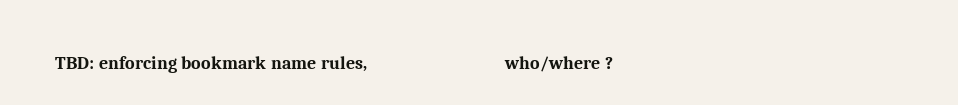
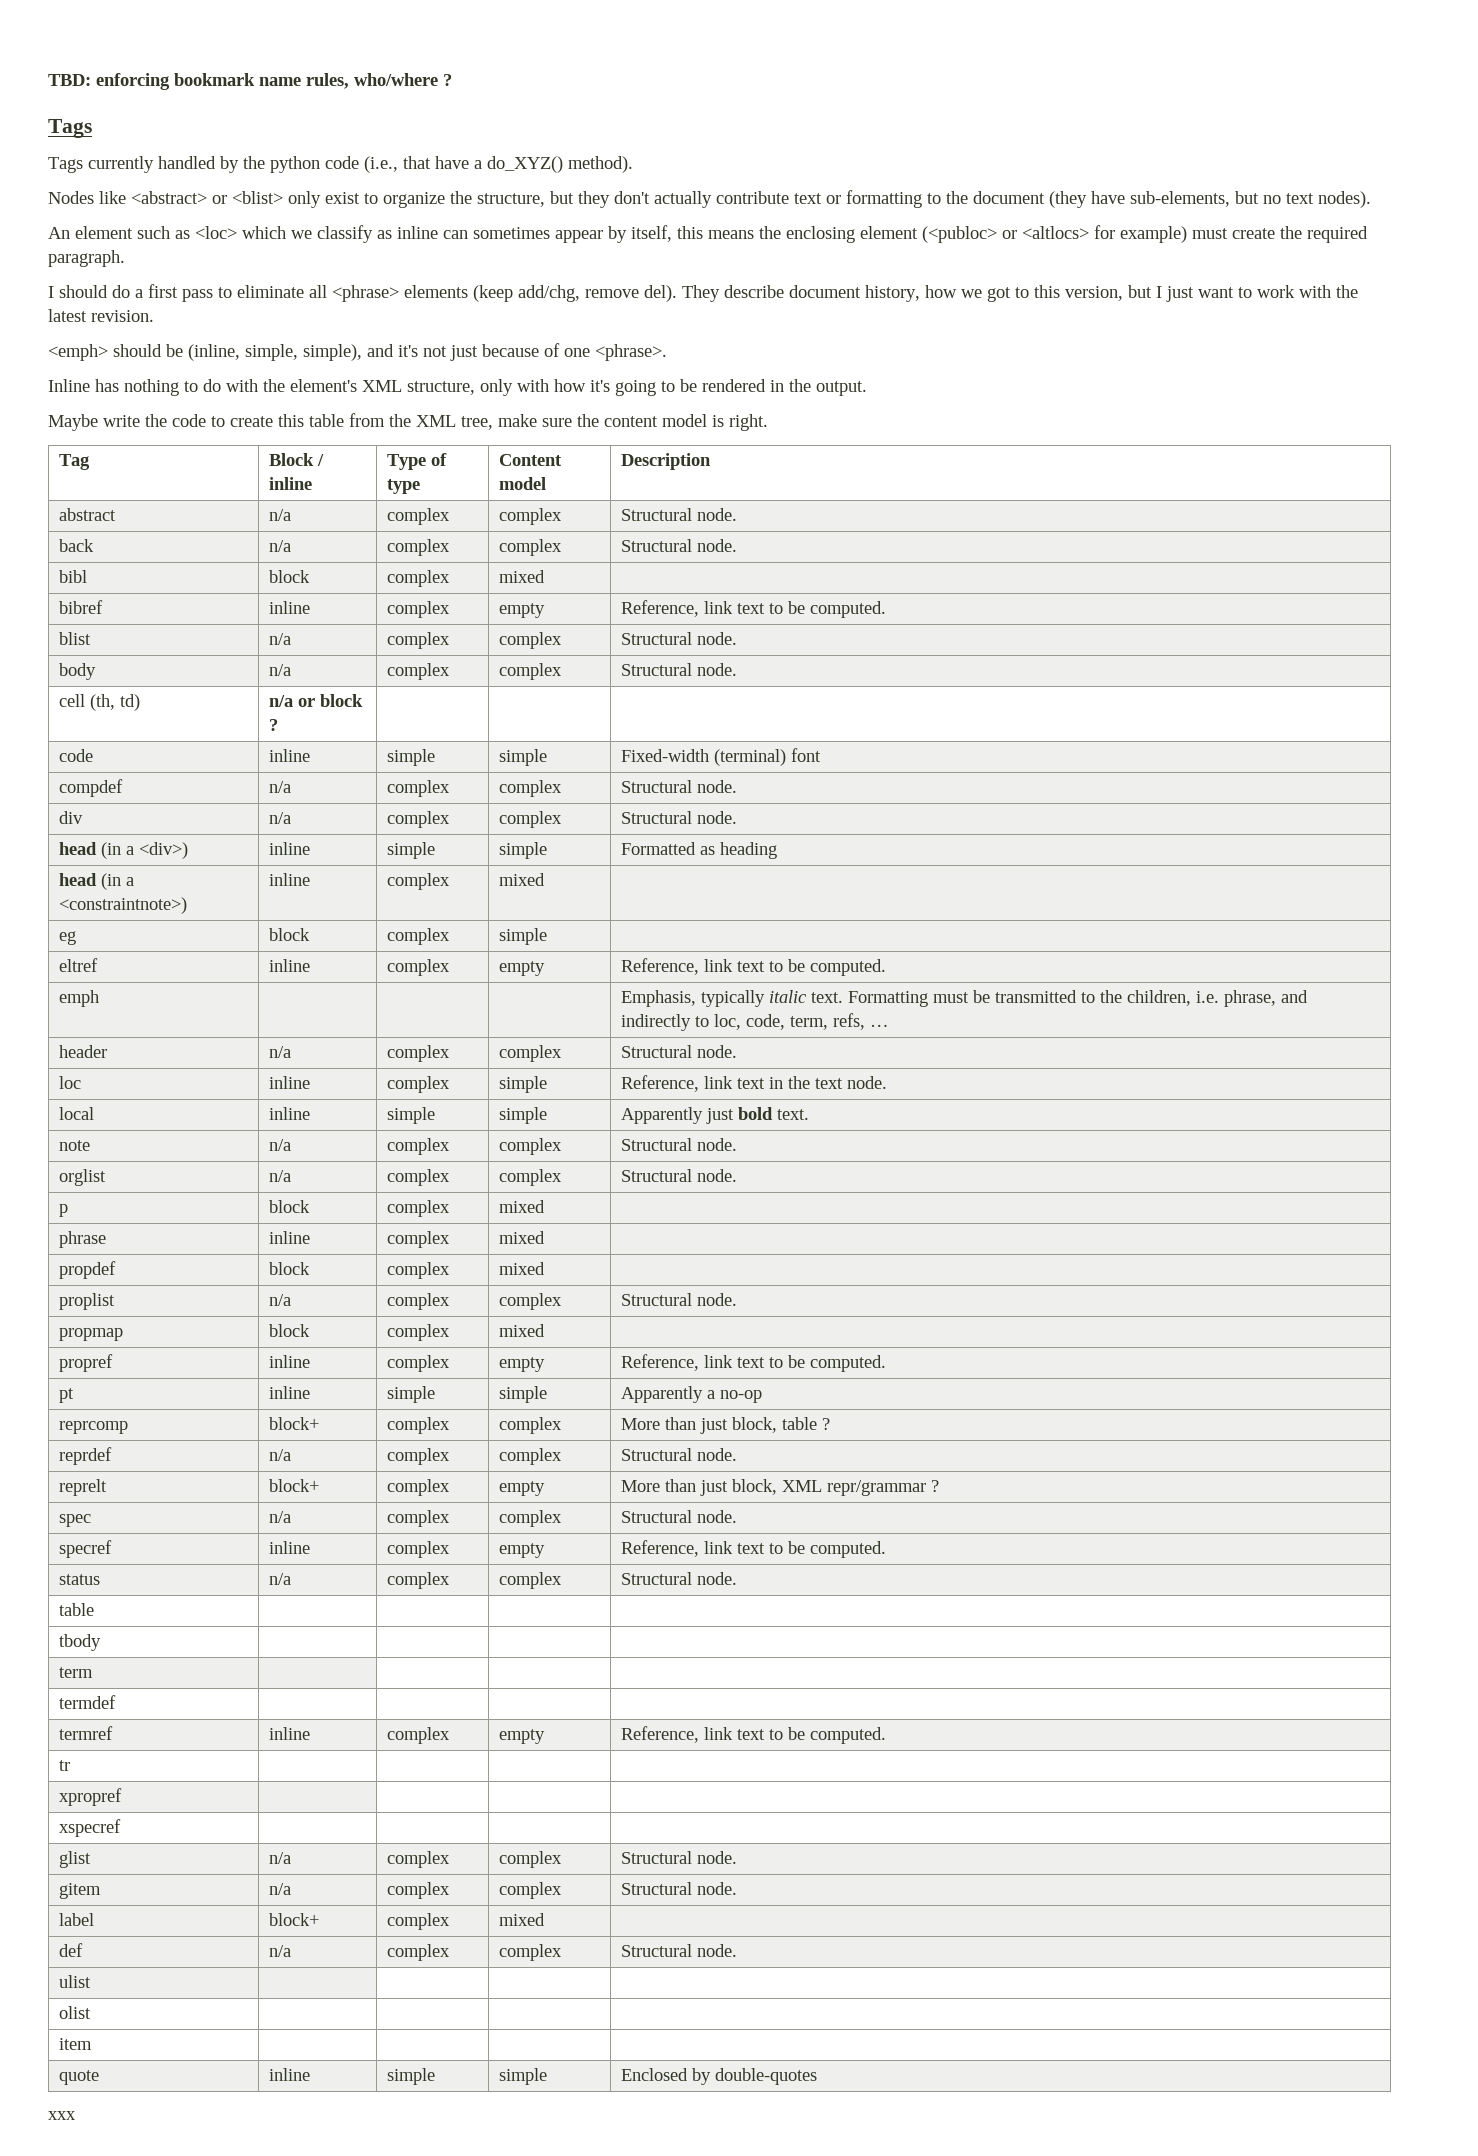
(613, 63) none -> [48,119,92,138] [48,156,633,173] [48,190,1371,208] [48,225,1368,243] [48,250,125,267] [48,284,1358,302] [48,309,154,322] [48,343,667,361] [48,379,867,396] [48,413,768,431] [58,454,90,470] [268,453,324,466] [268,477,312,490] [386,453,447,470] [386,479,420,494] [498,454,562,466] [498,477,546,490] [620,453,711,470] [58,508,116,521] [268,509,291,521] [386,508,450,525] [498,508,562,525] [620,508,737,521] [58,539,94,552] [268,540,291,552] [386,539,450,556] [498,539,562,556] [620,539,737,552] [58,570,87,583] [268,570,310,583] [386,570,450,587] [498,570,545,583] [58,600,103,614] [268,601,310,614] [386,601,450,618] [498,603,545,618] [620,600,886,618] [58,632,91,645] [268,633,291,645] [386,632,450,649] [498,632,562,649] [620,632,737,645] [58,663,96,680] [268,664,291,676] [386,663,450,680] [498,663,562,680] [620,663,737,676] [58,694,140,711] [268,694,363,707] [268,719,278,731] [58,749,93,762] [268,749,310,762] [386,749,435,766] [498,749,547,766] [620,748,821,766] [58,779,123,797] [268,781,291,793] [386,780,450,797] [498,780,562,797] [620,780,737,793] [58,811,83,824] [268,812,291,824] [386,811,450,828] [498,811,562,828] [620,811,737,824] [58,842,188,859] [268,842,310,855] [386,842,435,859] [498,842,547,859] [620,842,777,859] [58,873,134,890] [58,897,187,914] [268,873,310,886] [386,873,450,890] [498,873,545,886] [58,931,76,945] [268,928,310,941] [386,928,450,945] [498,928,547,945] [58,958,98,972] [268,959,310,972] [386,959,450,976] [498,961,545,976] [620,958,886,976] [58,990,99,1007] [620,990,1308,1007] [620,1013,889,1031] [58,1045,107,1058] [268,1046,291,1058] [386,1045,450,1062] [498,1045,562,1062] [620,1045,737,1058] [58,1076,81,1089] [268,1076,310,1089] [386,1076,450,1093] [498,1076,547,1093] [620,1075,887,1092] [58,1107,94,1120] [268,1107,310,1120] [386,1107,435,1124] [498,1107,547,1124] [620,1107,809,1124] [58,1140,90,1151] [268,1139,291,1151] [386,1138,450,1155] [498,1138,562,1155] [620,1138,737,1151] [58,1169,106,1186] [268,1170,291,1182] [386,1169,450,1186] [498,1169,562,1186] [620,1169,737,1182] [58,1204,68,1217] [268,1200,310,1213] [386,1200,450,1217] [498,1200,545,1213] [58,1231,106,1248] [268,1231,310,1244] [386,1231,450,1248] [498,1231,545,1244] [58,1261,116,1279] [268,1262,310,1275] [386,1262,450,1279] [498,1262,545,1275] [58,1293,115,1310] [268,1294,291,1306] [386,1293,450,1310] [498,1293,562,1310] [620,1293,737,1306] [58,1328,123,1341] [268,1324,310,1337] [386,1324,450,1341] [498,1324,545,1337] [58,1354,113,1372] [268,1355,310,1368] [386,1355,450,1372] [498,1357,545,1372] [620,1354,886,1372] [58,1388,74,1403] [268,1386,310,1399] [386,1386,435,1403] [498,1386,547,1403] [620,1386,762,1403] [58,1421,128,1434] [268,1417,319,1430] [386,1417,450,1434] [498,1417,562,1434] [620,1417,830,1434] [58,1447,112,1465] [268,1449,291,1461] [386,1448,450,1465] [498,1448,562,1465] [620,1448,737,1461] [58,1479,107,1496] [268,1479,319,1492] [386,1479,450,1496] [498,1481,545,1496] [620,1479,939,1496] [58,1514,91,1527] [268,1511,291,1523] [386,1510,450,1527] [498,1510,562,1527] [620,1510,737,1523] [58,1540,112,1558] [268,1541,310,1554] [386,1541,450,1558] [498,1543,545,1558] [620,1540,886,1558] [58,1574,100,1585] [268,1573,291,1585] [386,1572,450,1589] [498,1572,562,1589] [620,1572,737,1585] [58,1603,94,1616] [58,1634,101,1651] [58,1667,93,1678] [58,1695,116,1709] [58,1726,113,1740] [268,1727,310,1740] [386,1727,450,1744] [498,1729,545,1744] [620,1726,886,1744] [58,1760,70,1771] [58,1788,122,1806] [58,1819,121,1837] [58,1851,91,1868] [268,1852,291,1864] [386,1851,450,1868] [498,1851,562,1868] [620,1851,737,1864] [58,1883,101,1899] [268,1883,291,1895] [386,1882,450,1899] [498,1882,562,1899] [620,1882,737,1895] [58,1913,94,1926] [268,1913,319,1926] [386,1913,450,1930] [498,1913,545,1926] [58,1943,83,1957] [268,1945,291,1957] [386,1944,450,1961] [498,1944,562,1961] [620,1944,737,1957] [58,1975,91,1988] [58,2006,91,2019] [58,2038,92,2050] [58,2070,99,2085] [268,2068,310,2081] [386,2068,435,2085] [498,2068,547,2085] [620,2068,817,2085] [48,2111,76,2120] // Tags // Tags currently handled by the python code (i.e., that have a do_XYZ() method). // Nodes like <abstract> or <blist> only exist to organize the structure, but they don't actually contribute text or formatting to the document (they have sub-elements, but no text nodes). // An element such as <loc> which we classify as inline can sometimes appear by itself, this means the enclosing element (<publoc> or <altlocs> for example) must create the required paragraph. // I should do a first pass to eliminate all <phrase> elements (keep add/chg, remove del). They describe document history, how we got to this version, but I just want to work with the latest revision. // <emph> should be (inline, simple, simple), and it's not just because of one <phrase>. // Inline has nothing to do with the element's XML structure, only with how it's going to be rendered in the output. // Maybe write the code to create this table from the XML tree, make sure the content model is right. // Tag | Block / inline | Type of type | Content model | Description // abstract | n/a | complex | complex | Structural node. // back | n/a | complex | complex | Structural node. // bibl | block | complex | mixed | // bibref | inline | complex | empty | Reference, link text to be computed. // blist | n/a | complex | complex | Structural node. // body | n/a | complex | complex | Structural node. // cell (th, td) | n/a or block ? | | | // code | inline | simple | simple | Fixed-width (terminal) font // compdef | n/a | complex | complex | Structural node. // div | n/a | complex | complex | Structural node. // head (in a <div>) | inline | simple | simple | Formatted as heading // head (in a <constraintnote>) | inline | complex | mixed | // eg | block | complex | simple | // eltref | inline | complex | empty | Reference, link text to be computed. // emph | | | | Emphasis, typically italic text. Formatting must be transmitted to the children, i.e. phrase, and indirectly to loc, code, term, refs, … // header | n/a | complex | complex | Structural node. // loc | inline | complex | simple | Reference, link text in the text node. // local | inline | simple | simple | Apparently just bold text. // note | n/a | complex | complex | Structural node. // orglist | n/a | complex | complex | Structural node. // p | block | complex | mixed | // phrase | inline | complex | mixed | // propdef | block | complex | mixed | // proplist | n/a | complex | complex | Structural node. // propmap | block | complex | mixed | // propref | inline | complex | empty | Reference, link text to be computed. // pt | inline | simple | simple | Apparently a no-op // reprcomp | block+ | complex | complex | More than just block, table ? // reprdef | n/a | complex | complex | Structural node. // reprelt | block+ | complex | empty | More than just block, XML repr/grammar ? // spec | n/a | complex | complex | Structural node. // specref | inline | complex | empty | Reference, link text to be computed. // status | n/a | complex | complex | Structural node. // table | | | | // tbody | | | | // term | | | | // termdef | | | | // termref | inline | complex | empty | Reference, link text to be computed. // tr | | | | // xpropref | | | | // xspecref | | | | // glist | n/a | complex | complex | Structural node. // gitem | n/a | complex | complex | Structural node. // label | block+ | complex | mixed | // def | n/a | complex | complex | Structural node. // ulist | | | | // olist | | | | // item | | | | // quote | inline | simple | simple | Enclosed by double-quotes // xxx

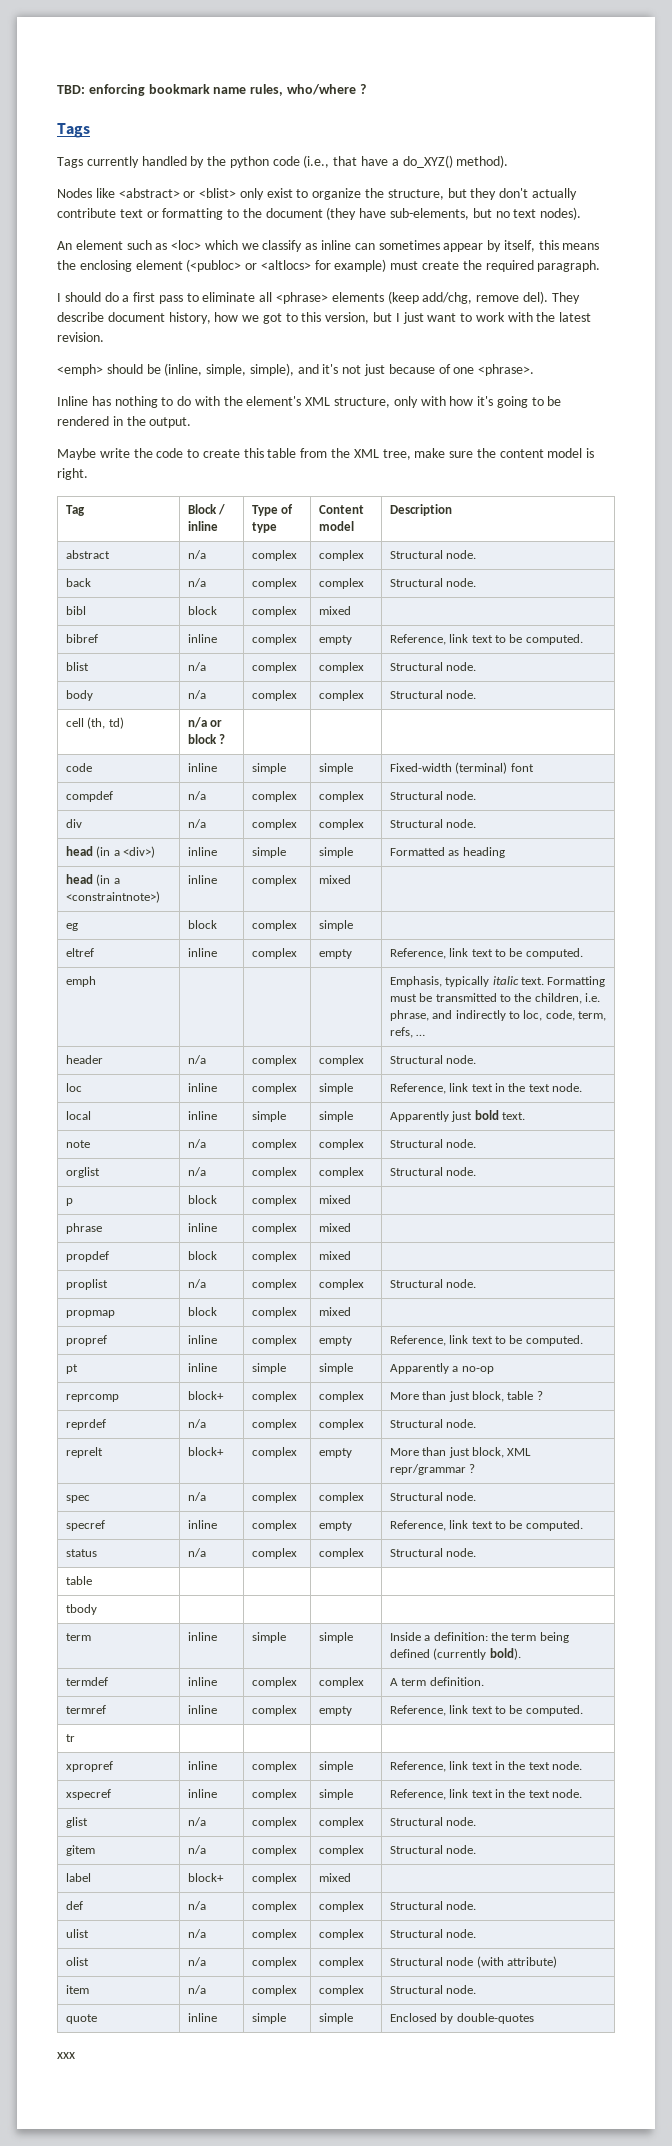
[58,1695,116,1709] | | | // termdef | | | | -> [187,1632,217,1641] [251,1632,286,1643] [318,1632,353,1643] [389,1632,569,1643] [389,1648,521,1660] [65,1677,108,1686] [187,1677,217,1686] [251,1677,297,1688] [318,1677,364,1688] [389,1677,484,1686] inline | simple | simple | Inside a definition: the term being defined (currently bold). // termdef | inline | complex | complex | A term definition.
[58,1819,121,1837] | | | // xspecref | | | | -> [187,1761,217,1770] [251,1761,297,1772] [318,1761,353,1772] [389,1761,583,1772] [65,1789,111,1800] [187,1789,217,1798] [251,1789,297,1800] [318,1789,353,1800] [389,1789,583,1800] inline | complex | simple | Reference, link text in the text node. // xspecref | inline | complex | simple | Reference, link text in the text node.
[58,2006,91,2019] [58,2038,92,2050] | | | // olist | | | | // item | | | | -> [187,1929,206,1938] [251,1929,297,1940] [318,1929,364,1940] [389,1929,477,1938] [65,1957,89,1966] [187,1957,206,1966] [251,1957,297,1968] [318,1957,364,1968] [389,1956,557,1968] [65,1985,89,1994] [187,1985,206,1994] [251,1985,297,1996] [318,1985,364,1996] [389,1985,477,1994] n/a | complex | complex | Structural node. // olist | n/a | complex | complex | Structural node (with attribute) // item | n/a | complex | complex | Structural node.

